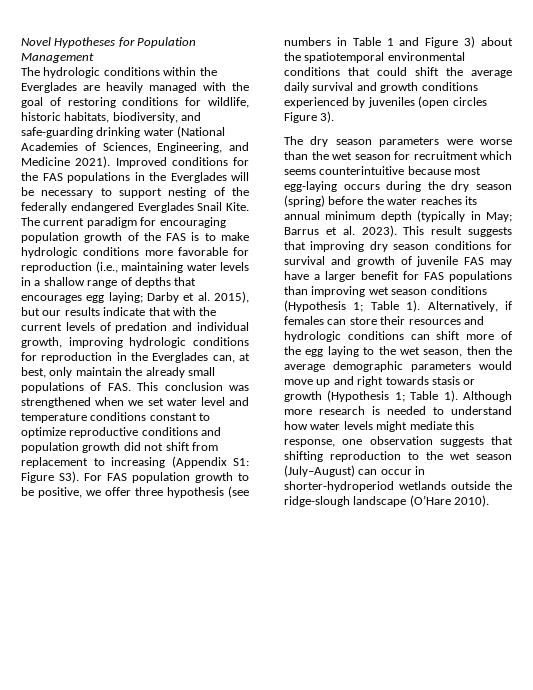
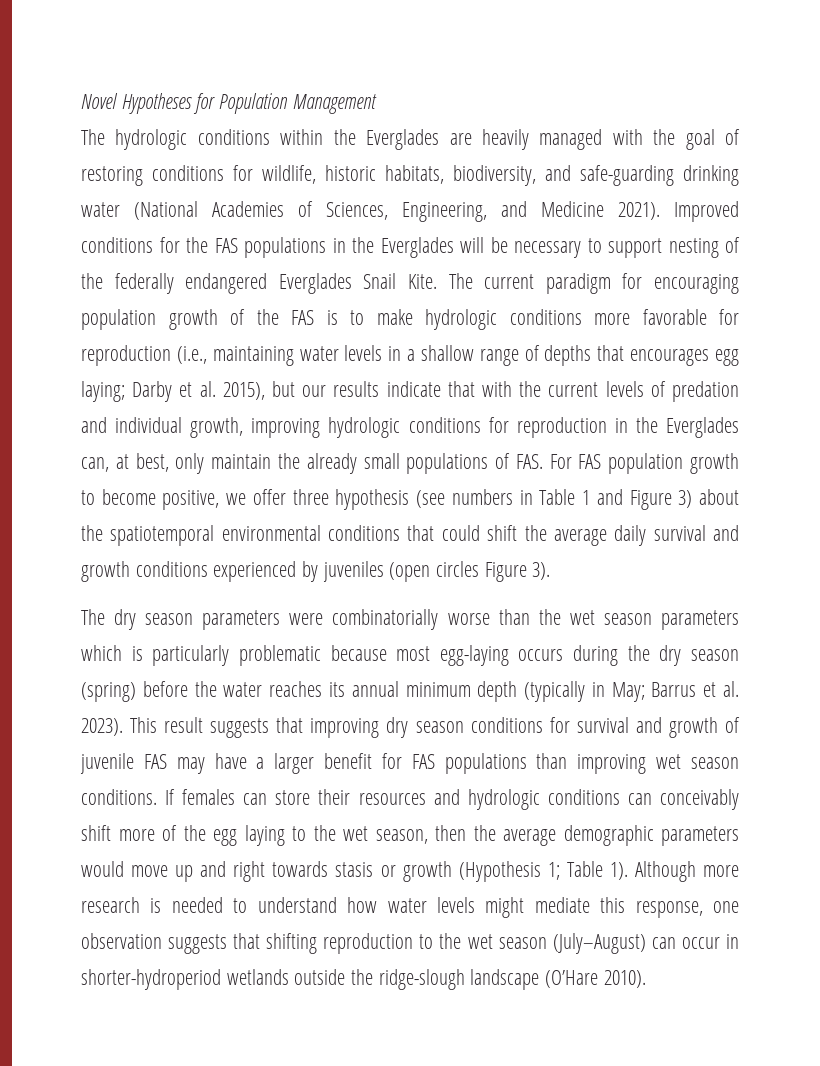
[137,382,250,391] [21,397,249,408] [21,412,211,423] [21,427,222,438] [21,442,218,453] [21,456,249,468] [21,471,79,483] This conclusion was strengthened when we set water level and temperature conditions constant to optimize reproductive conditions and population growth did not shift from replacement to increasing (Appendix S1: Figure S3). -> (543, 461) none
[21,487,34,496] be -> [101,489,156,505] become
(473, 142) none -> [332,609,439,630] combinatorially
[394,151,512,160] [284,166,405,175] for recruitment which seems counterintuitive -> [661,610,739,630] [81,645,321,666] parameters which is particularly problematic
[430,286,487,295] [284,300,512,312] conditions (Hypothesis 1; Table 1). Alternatively, if -> [81,789,176,805] conditions. If
(430, 337) none -> [660,789,739,810] conceivably

